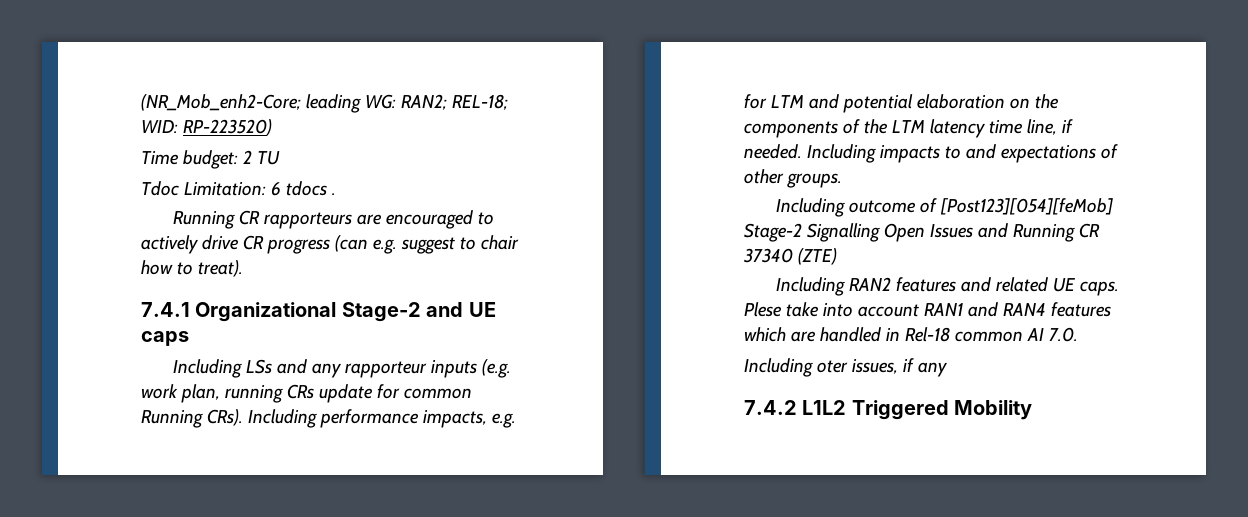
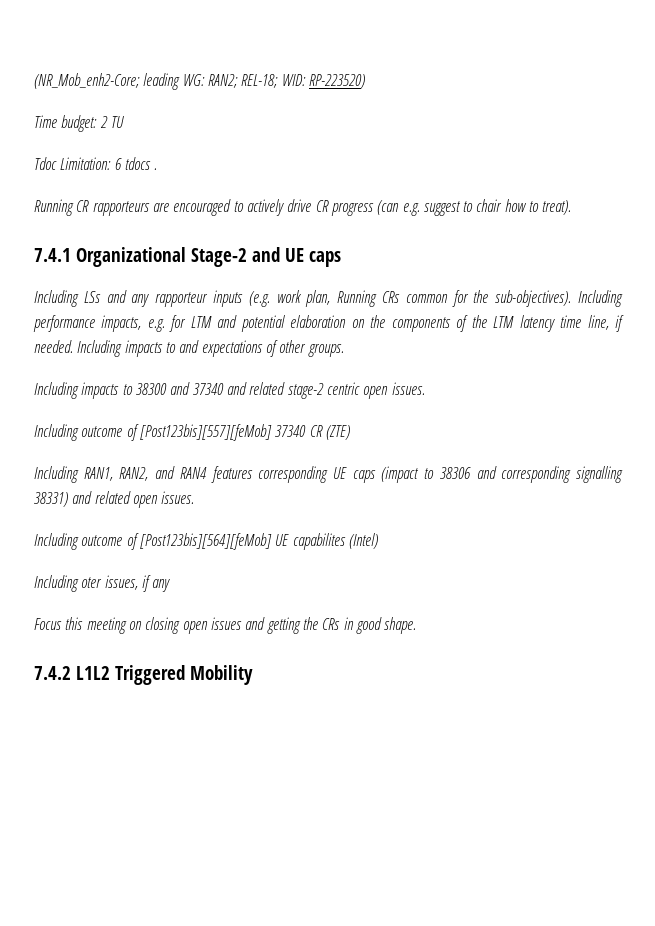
[224,384,472,403] [141,409,243,428] running CRs update for common Running CRs). -> [337,290,572,307] Running CRs common for the sub-objectives).
[848,198,1113,215] [744,223,1100,242] [743,248,837,265] [775,277,1119,296] [744,302,1111,317] [744,327,1078,342] outcome of [Post123][054][feMob] Stage-2 Signalling Open Issues and Running CR 37340 (ZTE) // Including RAN2 features and related UE caps. Plese take into account RAN1 and RAN4 features which are handled in Rel-18 common AI 7.0. -> [81,382,425,399] [34,424,350,441] [34,466,624,483] [34,491,195,508] [34,533,378,550] impacts to 38300 and 37340 and related stage-2 centric open issues. // Including outcome of [Post123bis][557][feMob] 37340 CR (ZTE) // Including RAN1, RAN2, and RAN4 features corresponding UE caps (impact to 38306 and corresponding signalling 38331) and related open issues. // Including outcome of [Post123bis][564][feMob] UE capabilites (Intel)
(947, 369) none -> [34,617,417,634] // Focus this meeting on closing open issues and getting the CRs in good shape.

